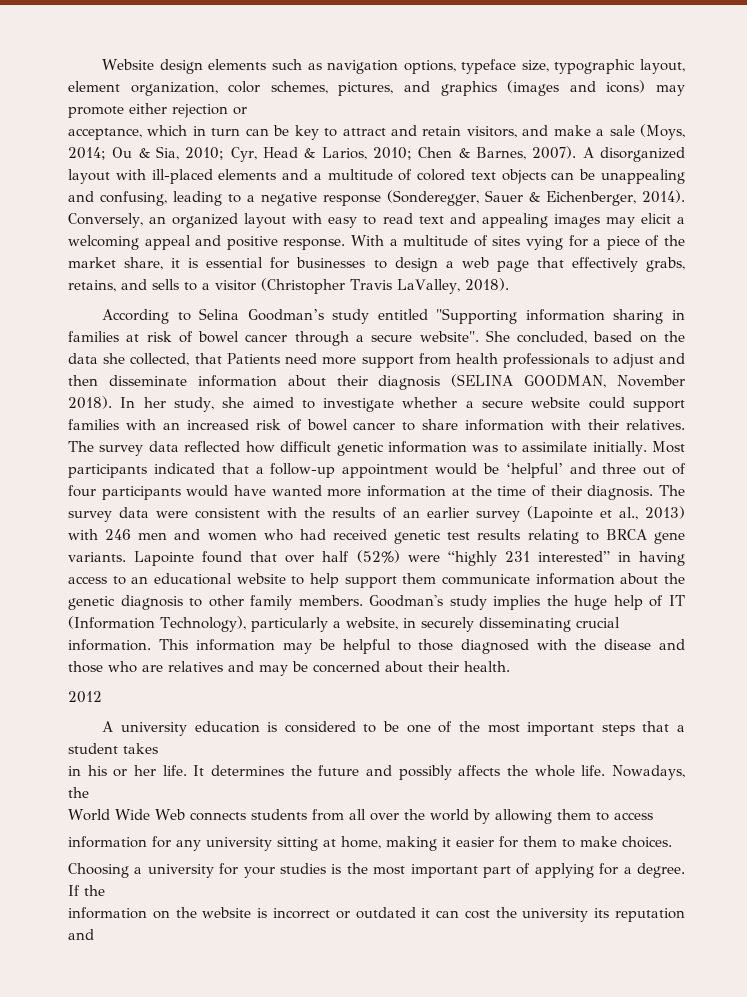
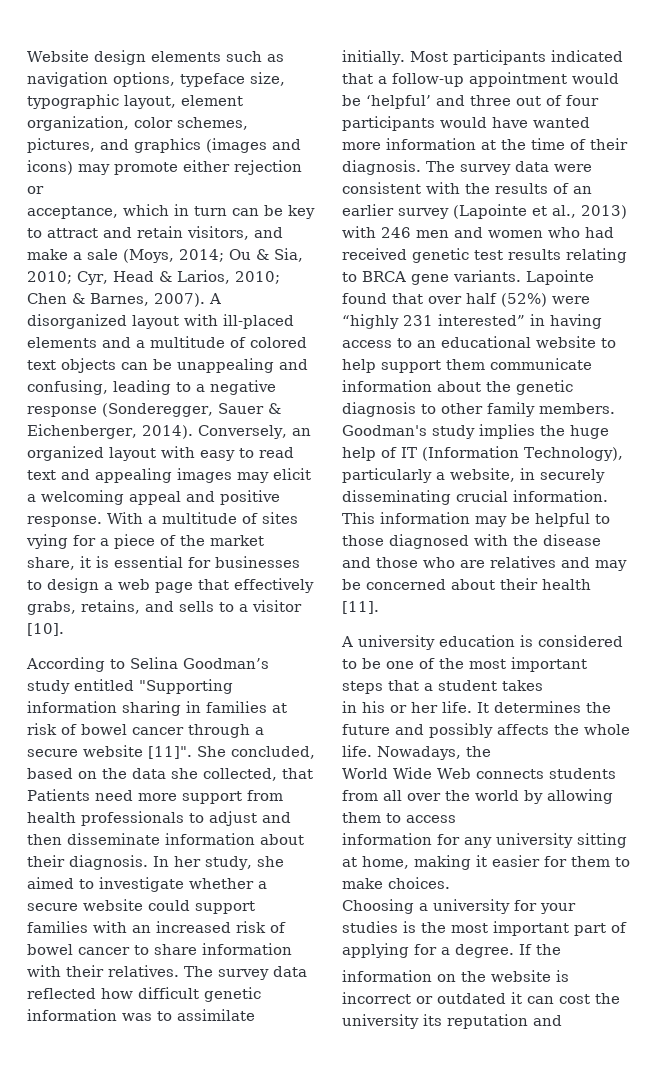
[261,278,509,294] (Christopher Travis LaValley, 2018). -> [27,623,64,636] [10].
[419,331,479,342] website". -> [83,745,192,759] website [11]".
[378,374,685,390] [68,396,112,409] diagnosis (SELINA GOODMAN, November 2018). -> [69,855,148,870] diagnosis.
[464,661,510,672] [68,691,102,703] health. // 2012 -> [542,579,591,590] [342,601,379,614] health [11].

